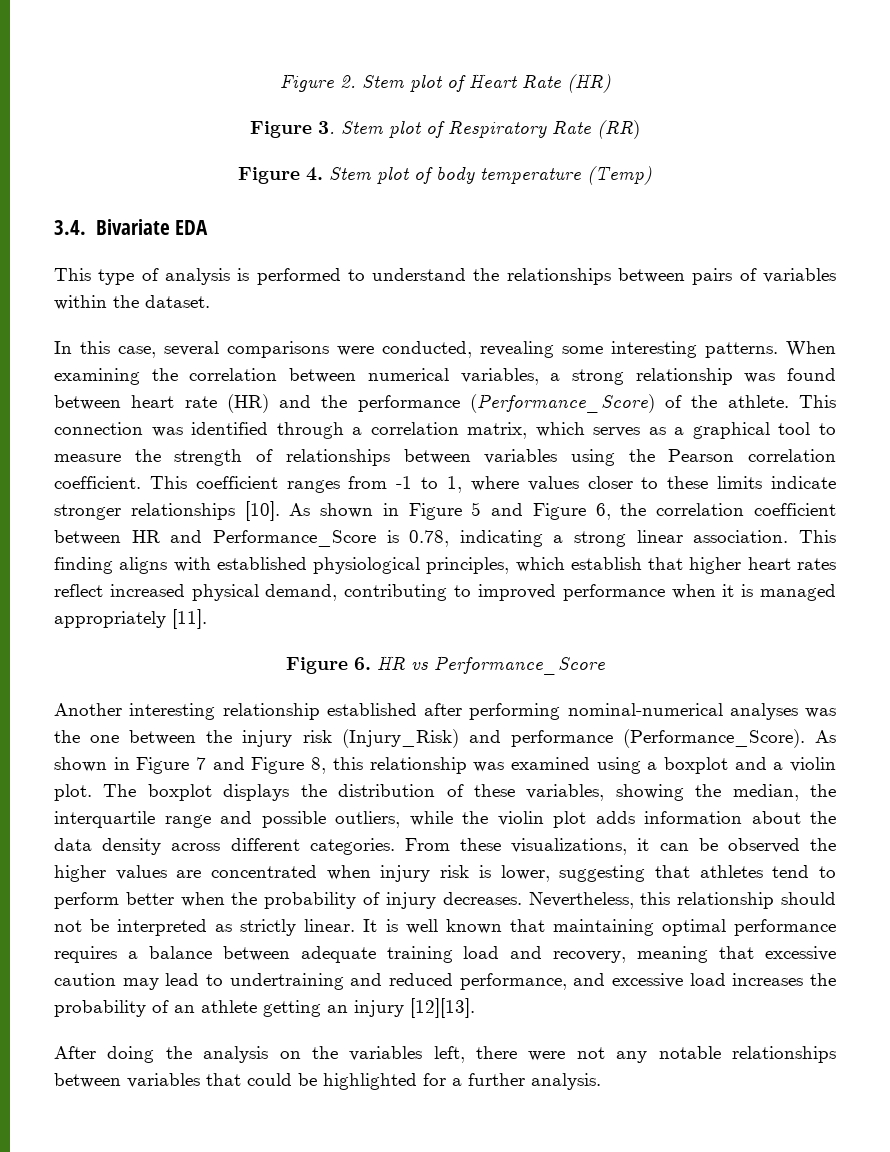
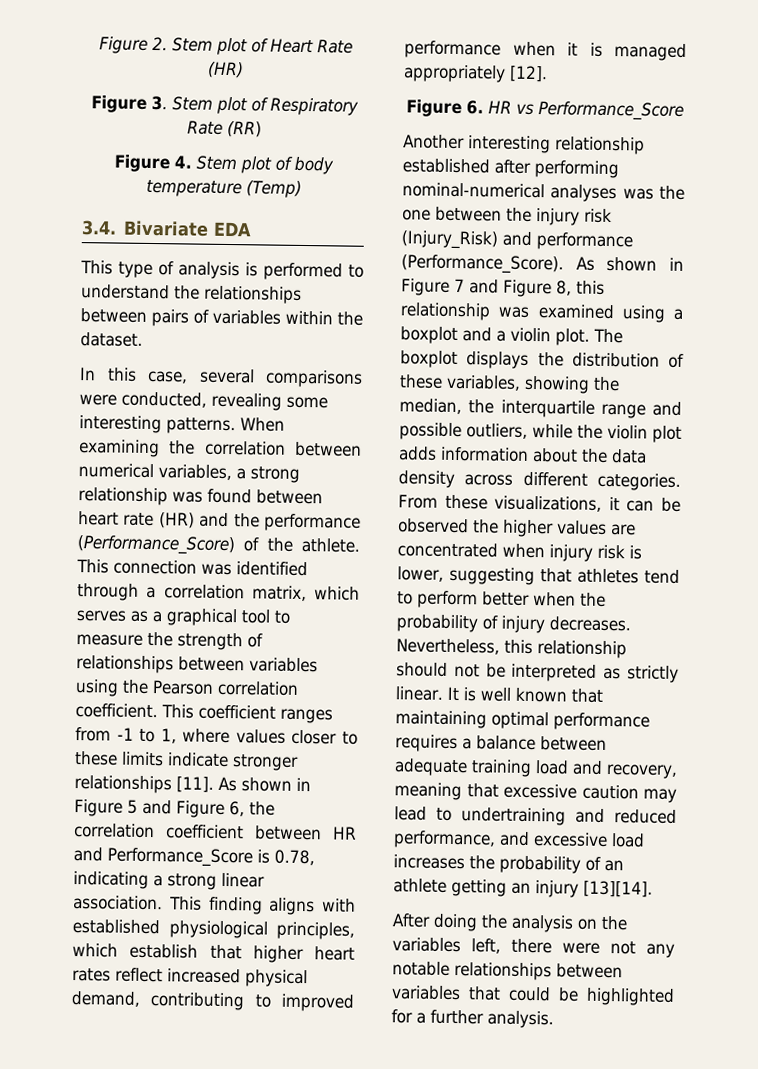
[244,501,280,521] [10]. -> [176,776,214,793] [11].
[172,609,207,629] [11]. -> [509,65,548,83] [12].
[410,998,475,1018] [12][13]. -> [583,880,653,898] [13][14].

